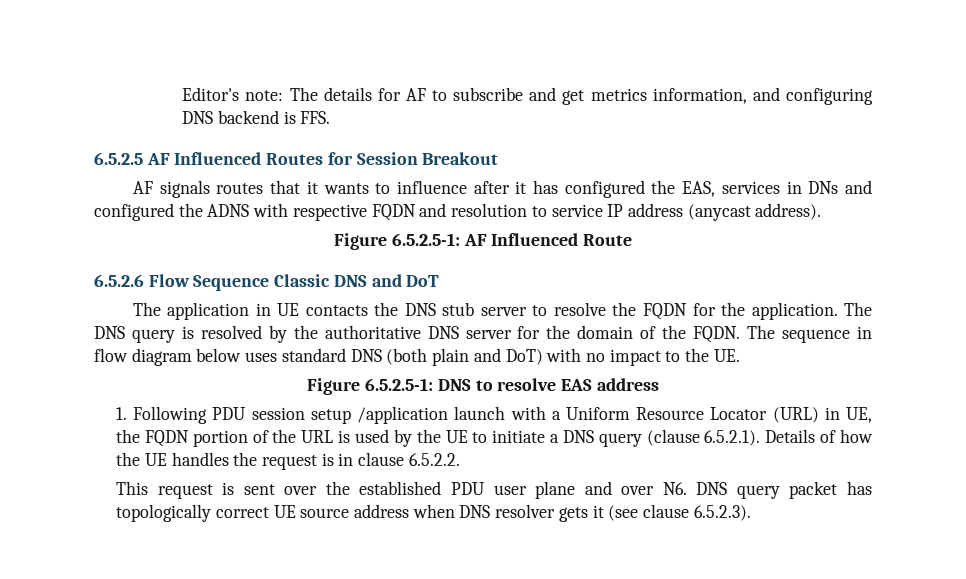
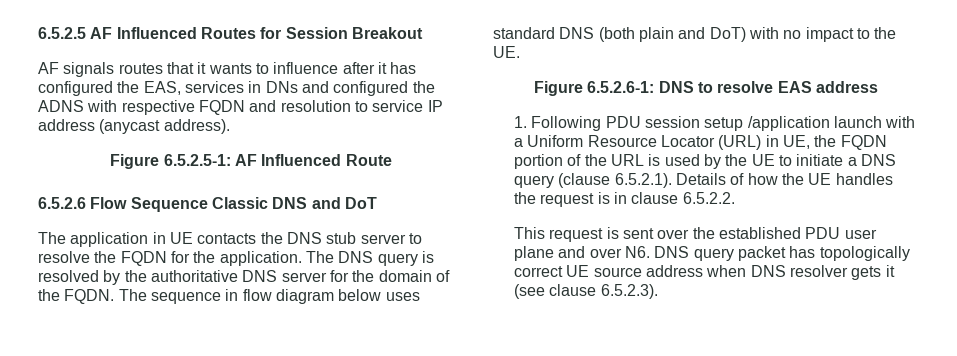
[182,87,874,105] [182,110,331,124] Editor's note: The details for AF to subscribe and get metrics information, and configuring DNS backend is FFS. // -> (38, 33) none
[365,378,434,391] 6.5.2.5-1: -> [587,81,655,93] 6.5.2.6-1:

